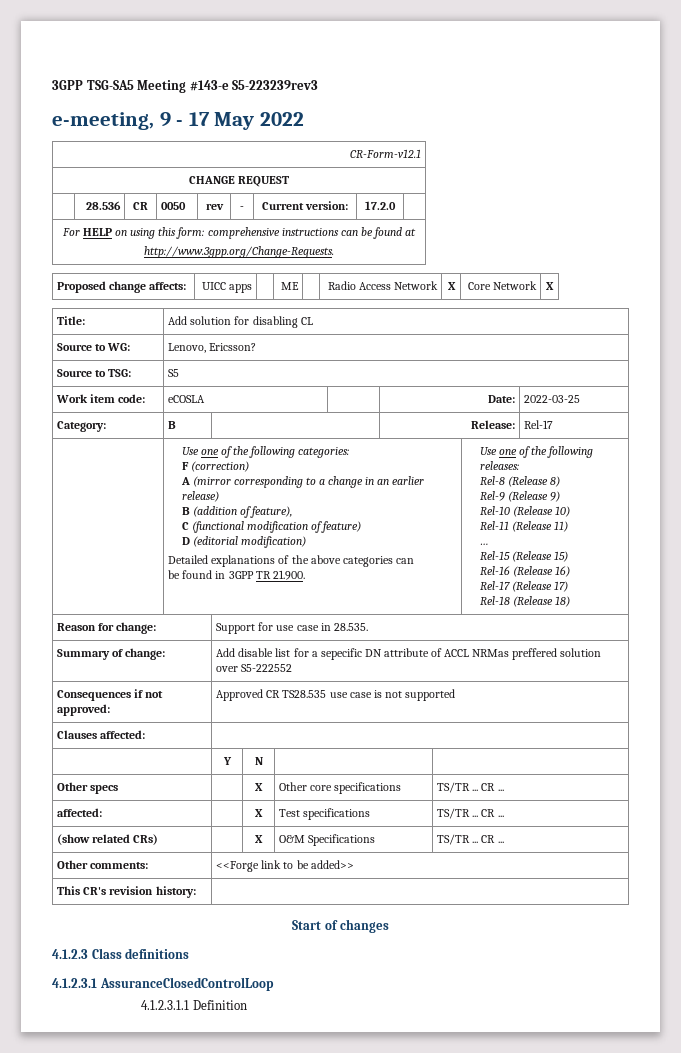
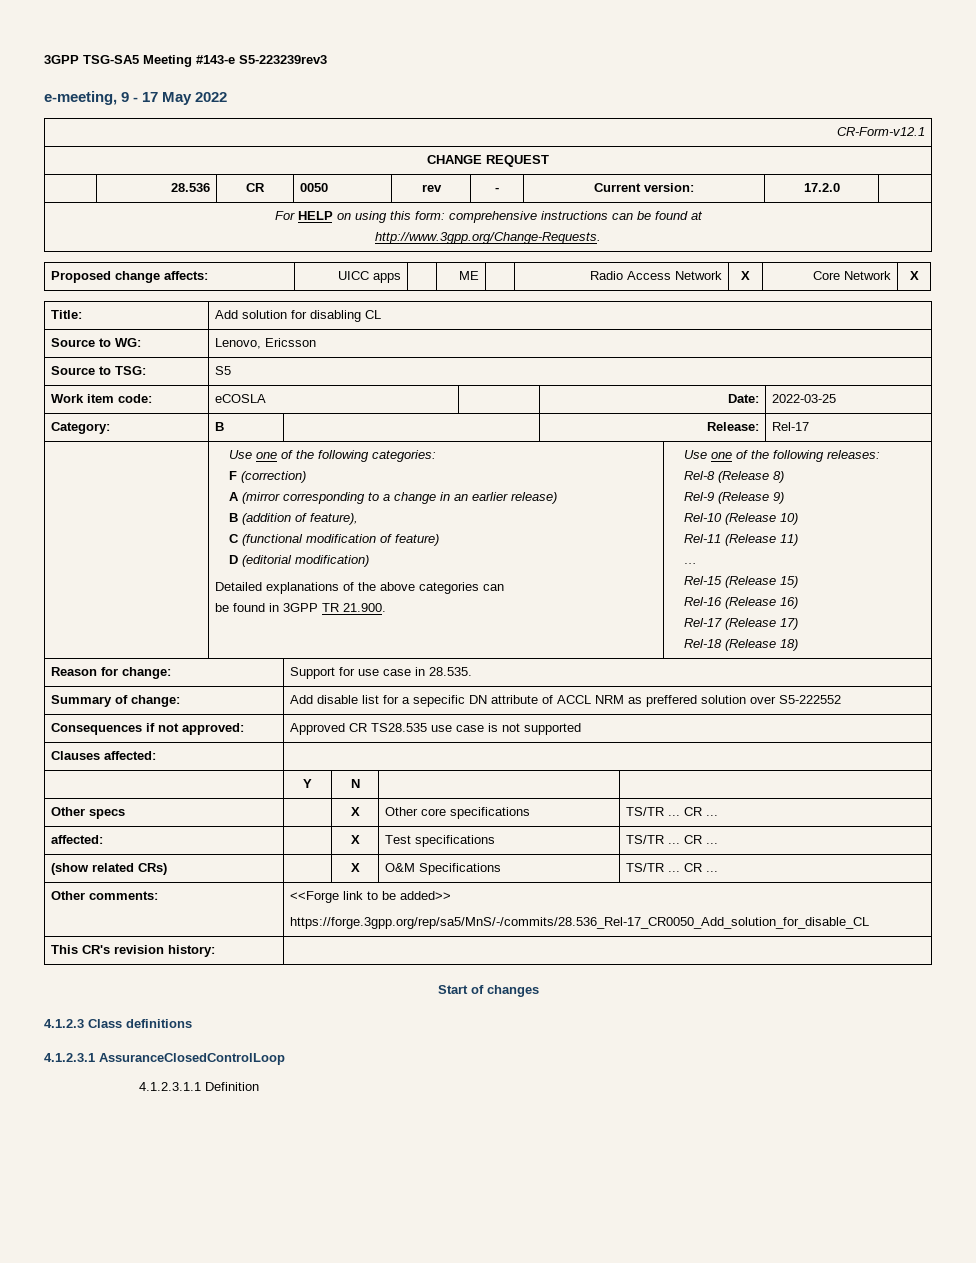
[209,343,257,351] Ericsson? -> [264,338,316,347] Ericsson
[472,649,510,657] NRMas -> [594,695,642,704] NRM as
(354, 864) none -> [289,917,869,929] // https://forge.3gpp.org/rep/sa5/MnS/-/commits/28.536_Rel-17_CR0050_Add_solution_for_disable_CL

